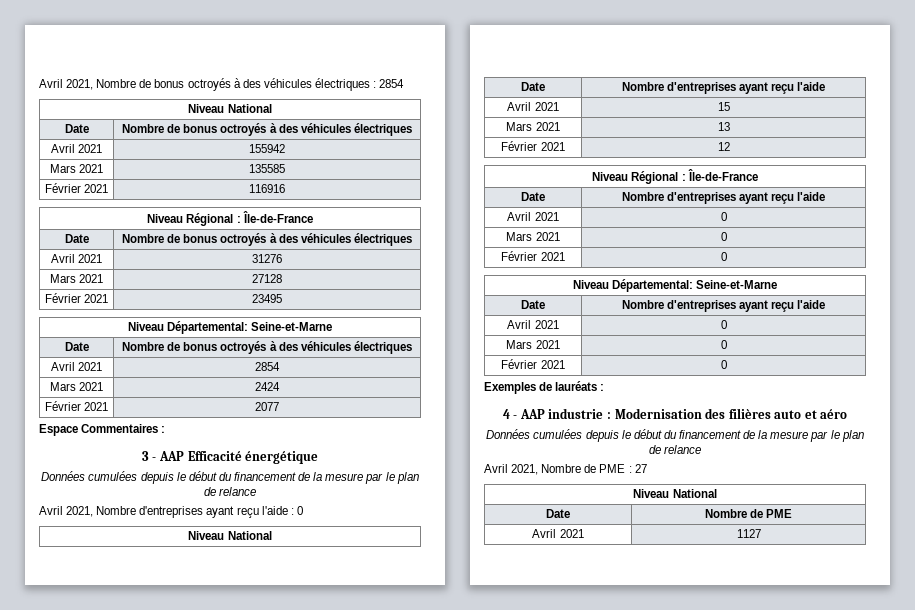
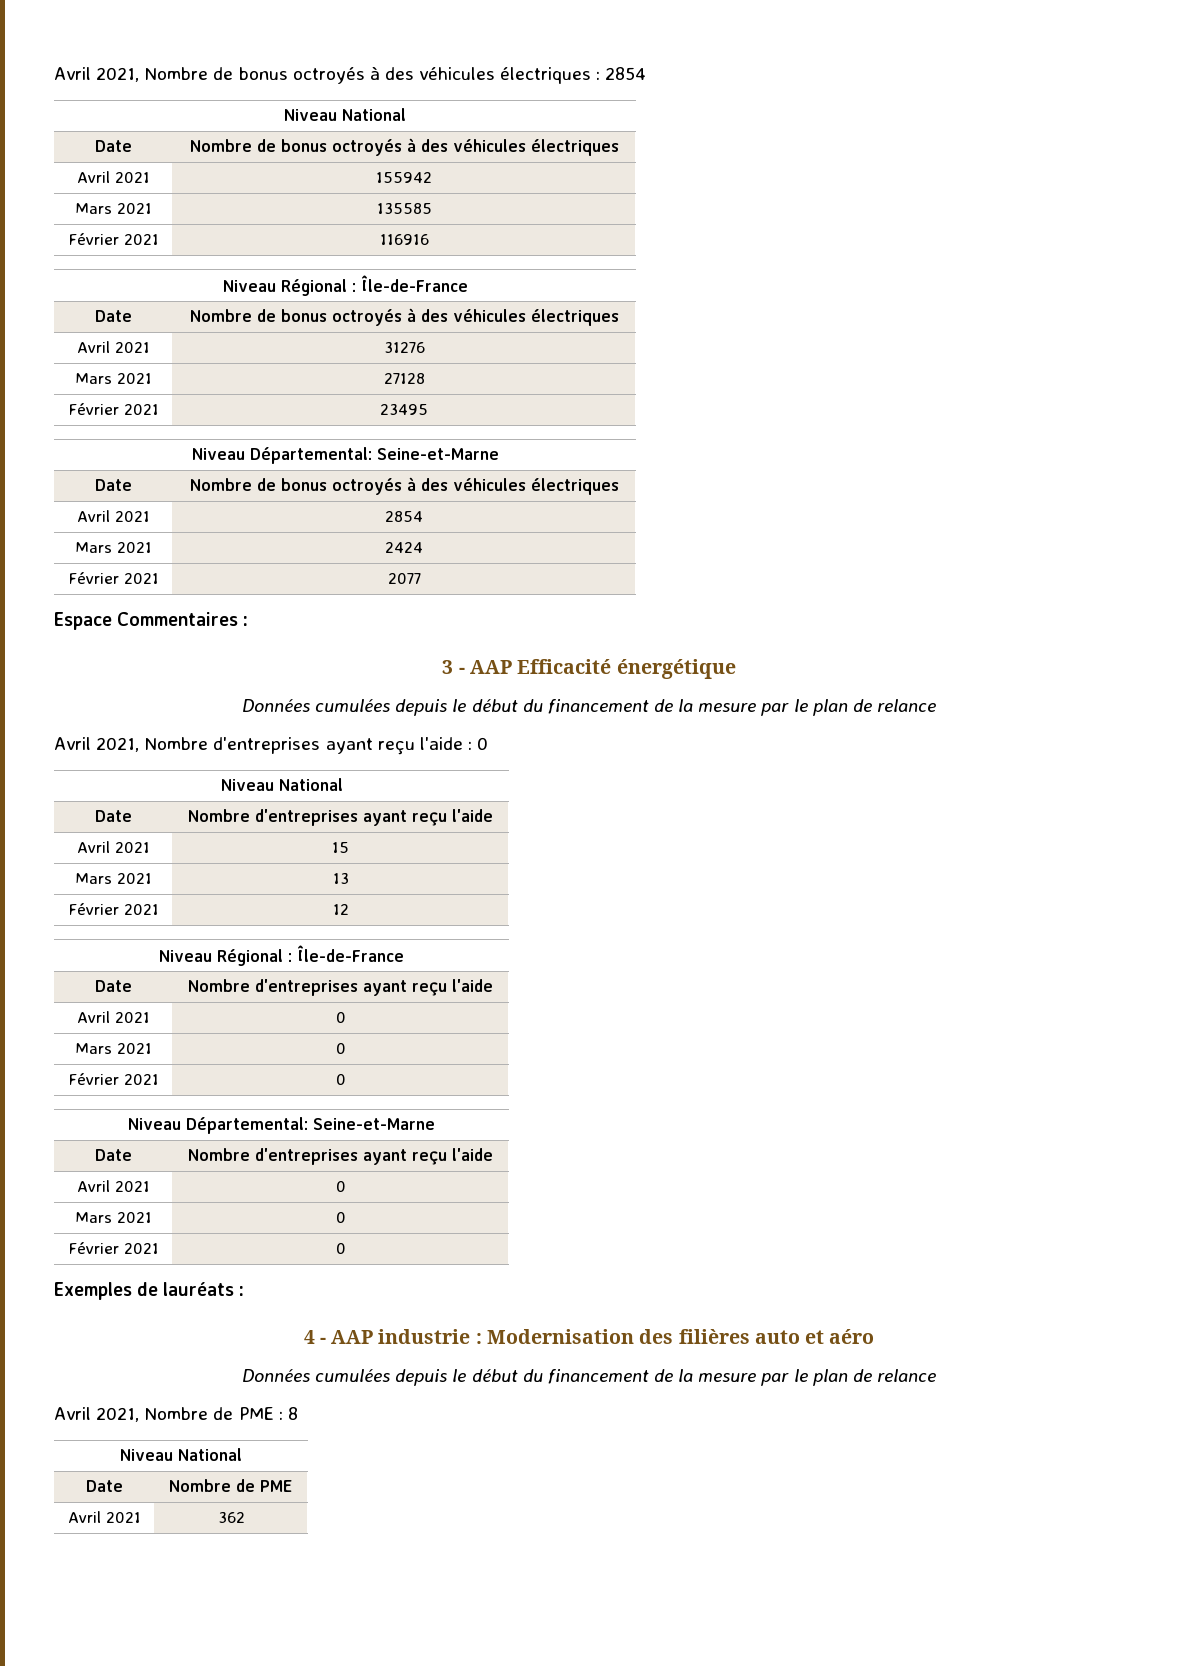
[634,464,647,473] 27 -> [287,1407,298,1420] 8
[736,529,761,538] 1127 -> [217,1512,245,1523] 362

